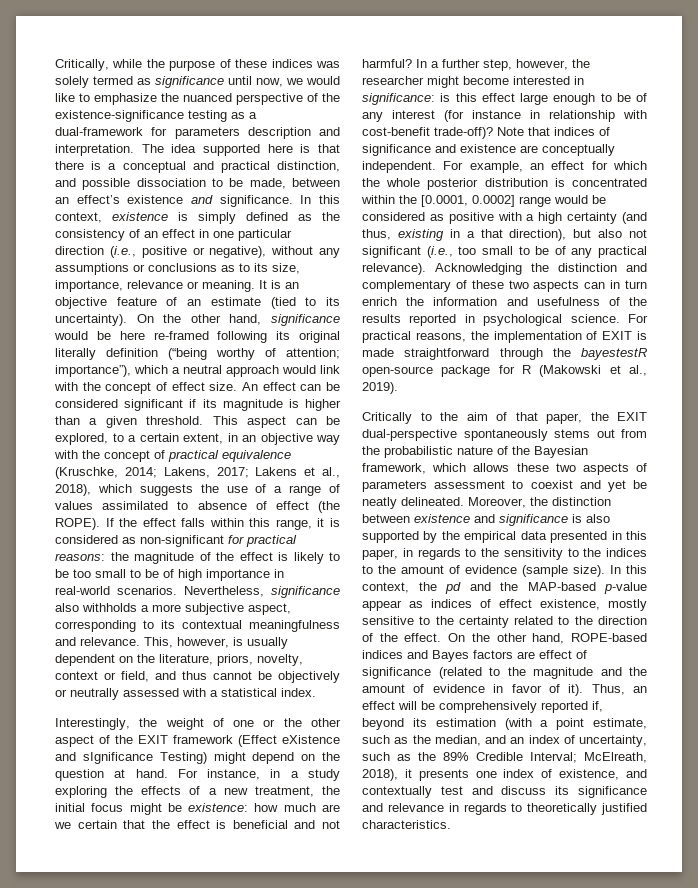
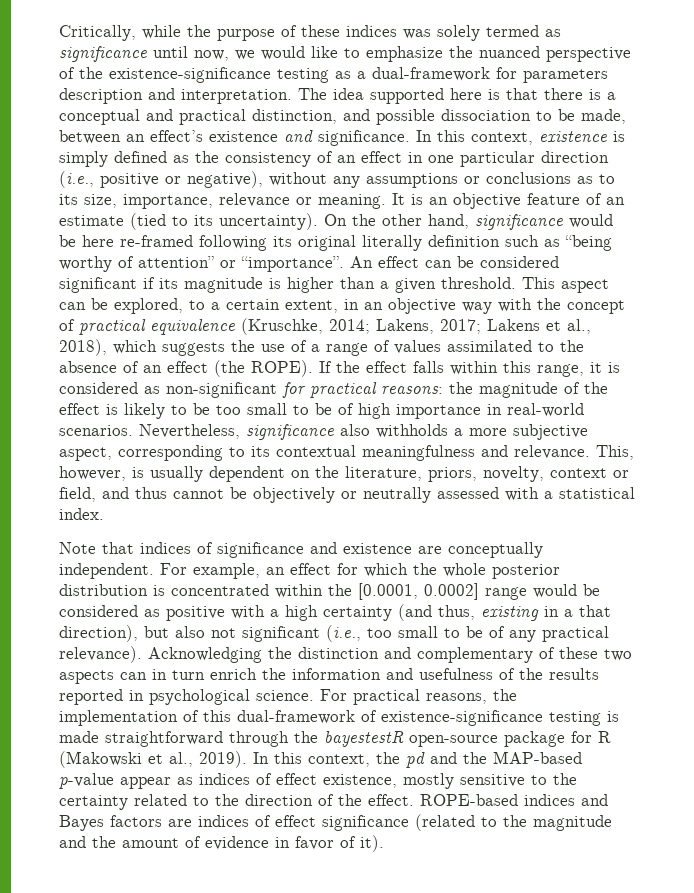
[168,348,340,360] [55,365,340,377] [54,382,238,394] (“being worthy of attention; importance”), which a neutral approach would link with the concept of effect size. -> [505,235,612,251] [59,256,344,272] such as “being worthy of attention” or “importance”.
(189, 505) none -> [560,340,584,352] the
(267, 505) none -> [143,365,162,373] an
[55,718,341,730] [55,735,340,747] [55,752,341,764] [55,769,340,781] [55,786,340,798] [55,803,340,815] [54,820,340,829] [362,59,590,71] [362,76,584,88] [362,93,647,105] [362,110,647,122] [362,127,493,139] Interestingly, the weight of one or the other aspect of the EXIT framework (Effect eXistence and sIgnificance Testing) might depend on the question at hand. For instance, in a study exploring the effects of a new treatment, the initial focus might be existence: how much are we certain that the effect is beneficial and not harmful? In a further step, however, the researcher might become interested in significance: is this effect large enough to be of any interest (for instance in relationship with cost-benefit trade-off)? -> (104, 514) none
[602,331,633,340] EXIT -> [203,710,601,726] this dual-framework of existence-significance testing
[362,412,647,424] [362,429,647,441] [362,446,588,458] [362,463,647,475] [362,480,647,492] [362,497,611,509] [362,514,610,526] [362,531,647,543] [362,548,647,560] [362,565,605,577] // Critically to the aim of that paper, the EXIT dual-perspective spontaneously stems out from the probabilistic nature of the Bayesian framework, which allows these two aspects of parameters assessment to coexist and yet be neatly delineated. Moreover, the distinction between existence and significance is also supported by the empirical data presented in this paper, in regards to the sensitivity to the indices to the amount of evidence (sample size). -> (247, 759) none
[448,633,565,644] On the other hand, -> (414, 800) none
[539,650,587,659] effect of -> [198,815,316,827] indices of effect
[591,684,647,695] [362,701,603,713] [362,718,647,730] [362,735,647,747] [362,752,647,763] [362,769,647,781] [362,786,647,798] [362,803,647,815] [362,820,451,829] Thus, an effect will be comprehensively reported if, beyond its estimation (with a point estimate, such as the median, and an index of uncertainty, such as the 89% Credible Interval; McElreath, 2018), it presents one index of existence, and contextually test and discuss its significance and relevance in regards to theoretically justified characteristics. -> (384, 843) none

